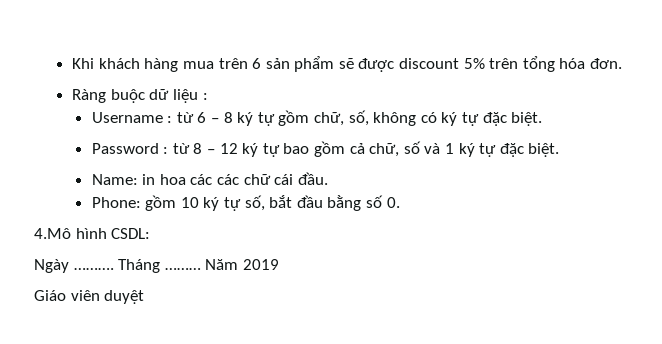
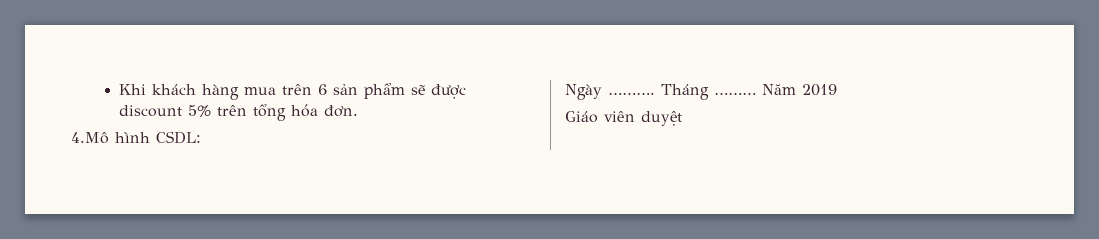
[72,89,208,103] [91,110,543,126] [91,141,560,157] [91,172,328,185] [91,195,400,211] // Ràng buộc dữ liệu : // Username : từ 6 – 8 ký tự gồm chữ, số, không có ký tự đặc biệt. // Password : từ 8 – 12 ký tự bao gồm cả chữ, số và 1 ký tự đặc biệt. // Name: in hoa các các chữ cái đầu. // Phone: gồm 10 ký tự số, bắt đầu bằng số 0. -> (359, 111) none

